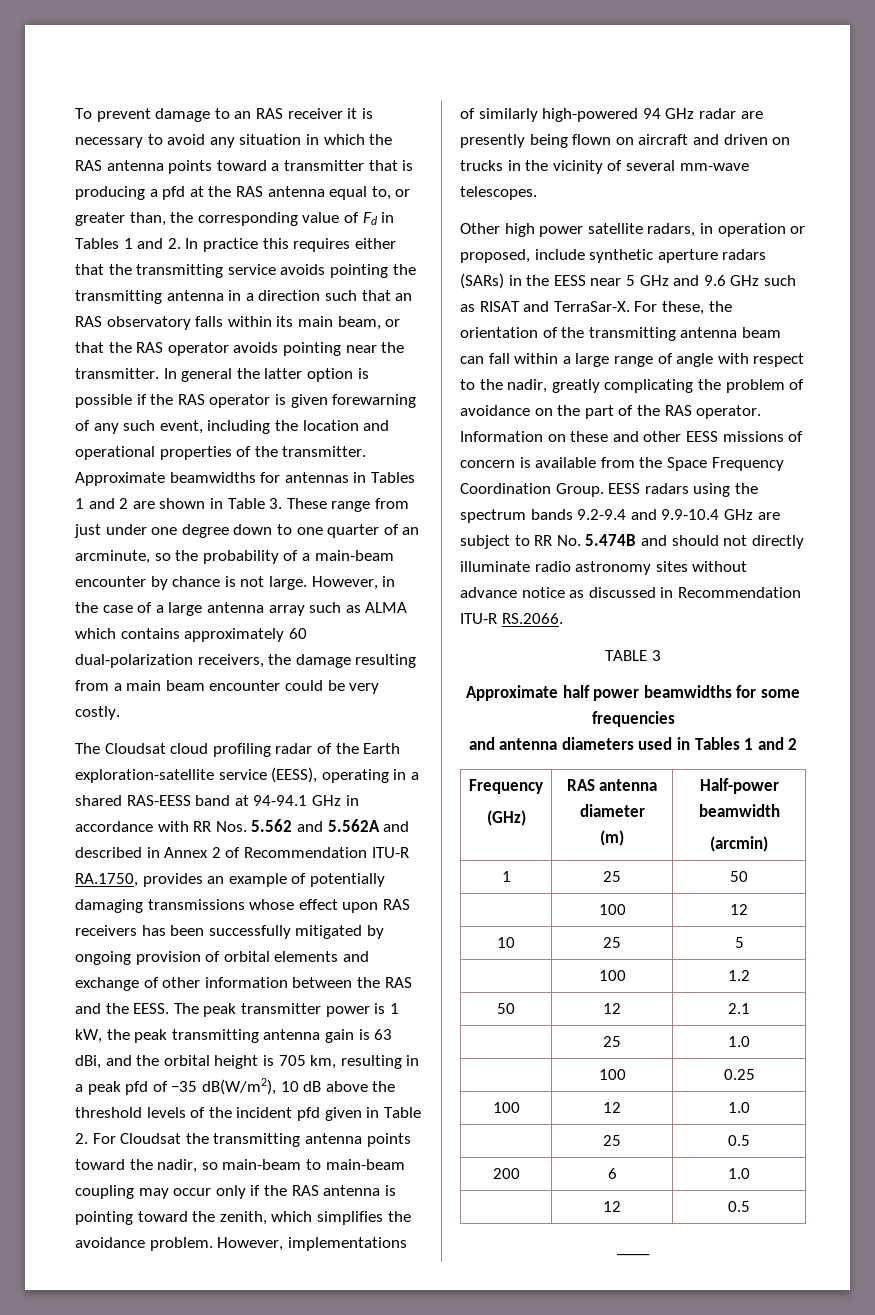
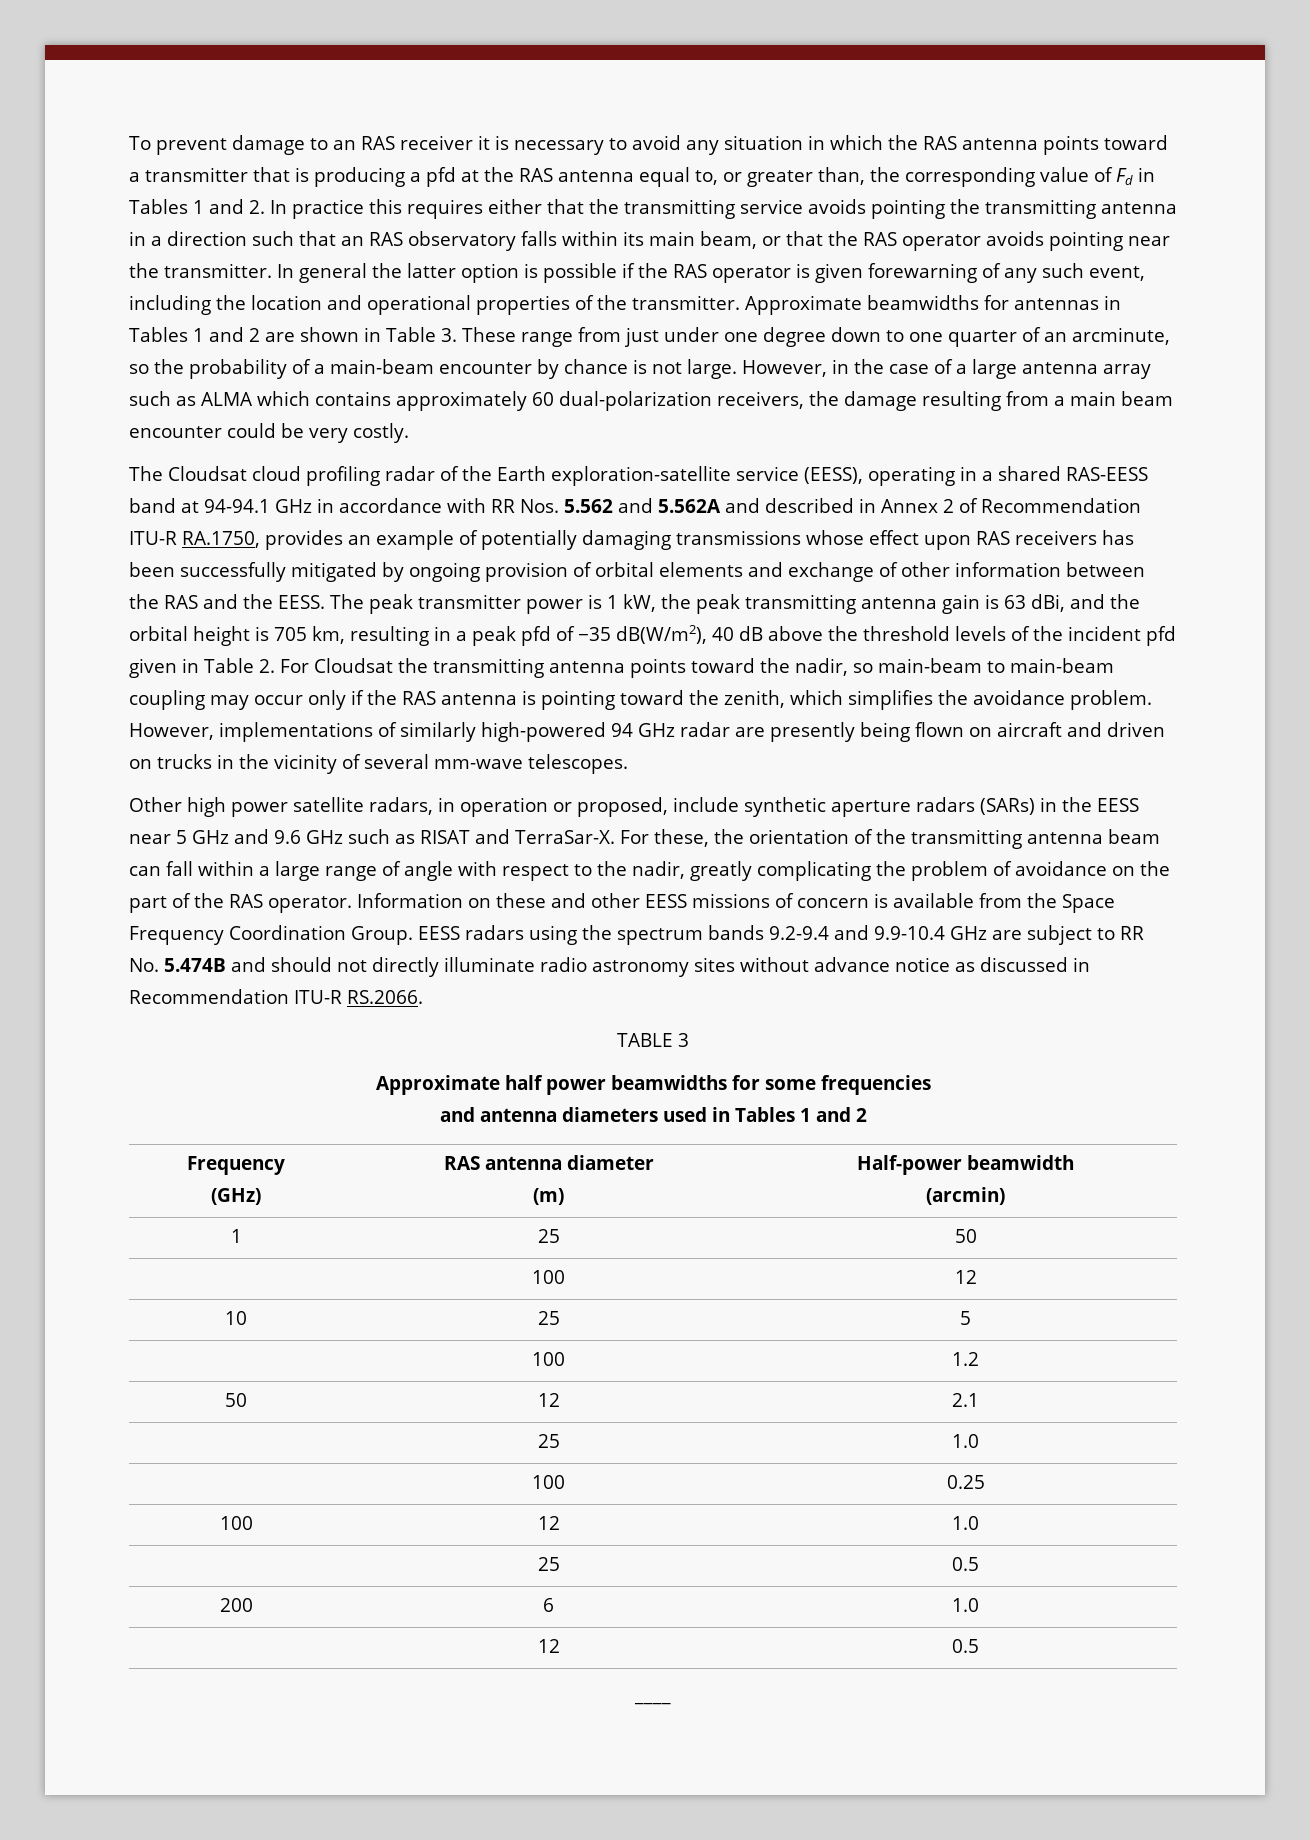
[280,1081,299,1092] 10 -> [712,627,734,641] 40

